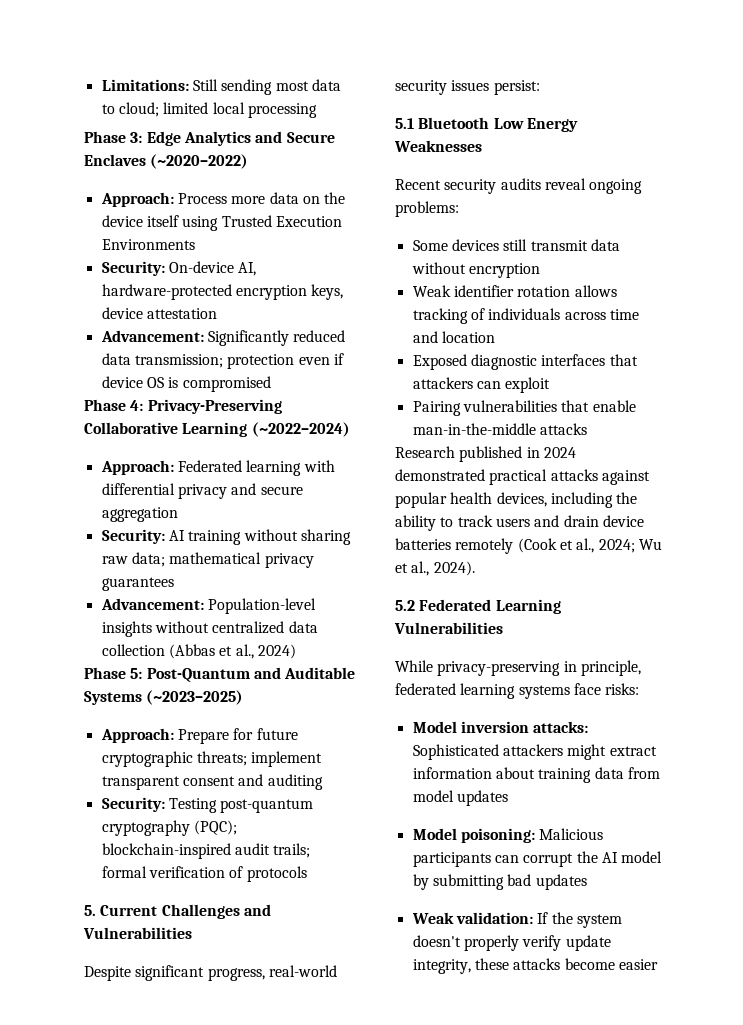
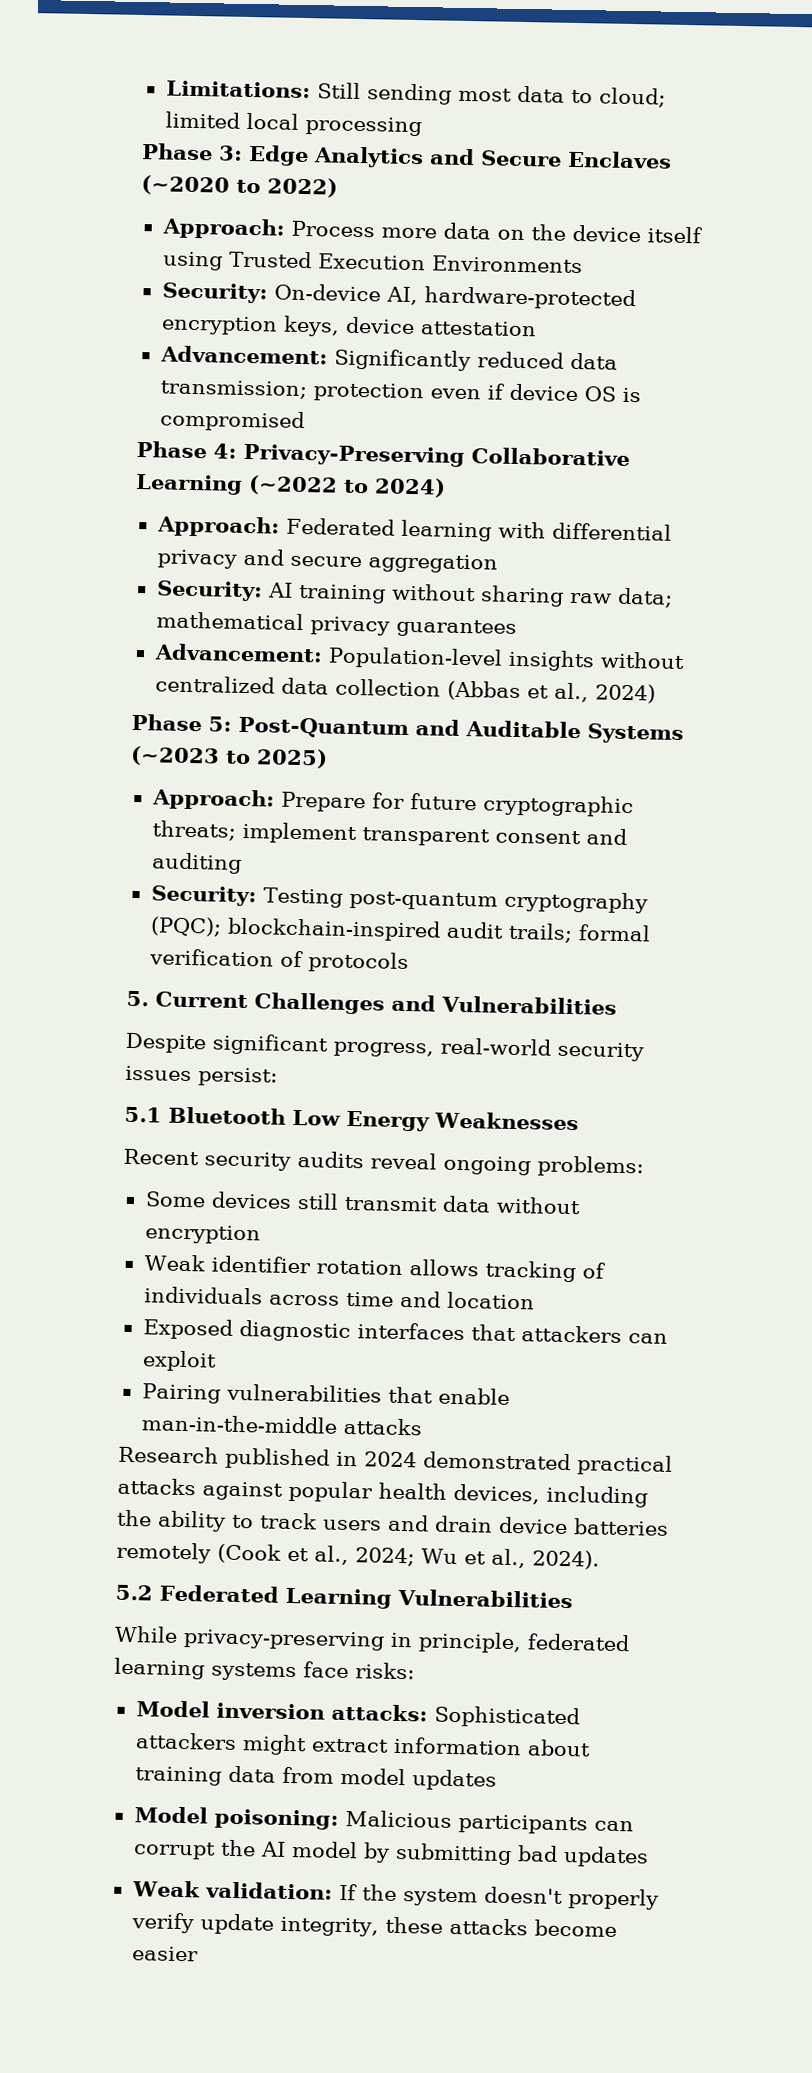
[150,154,249,169] (~2020–2022) -> [141,175,338,198] (~2020 to 2022)
[251,422,350,437] (~2022–2024) -> [248,475,446,498] (~2022 to 2024)
[146,690,244,705] (~2023–2025) -> [130,745,328,769] (~2023 to 2025)

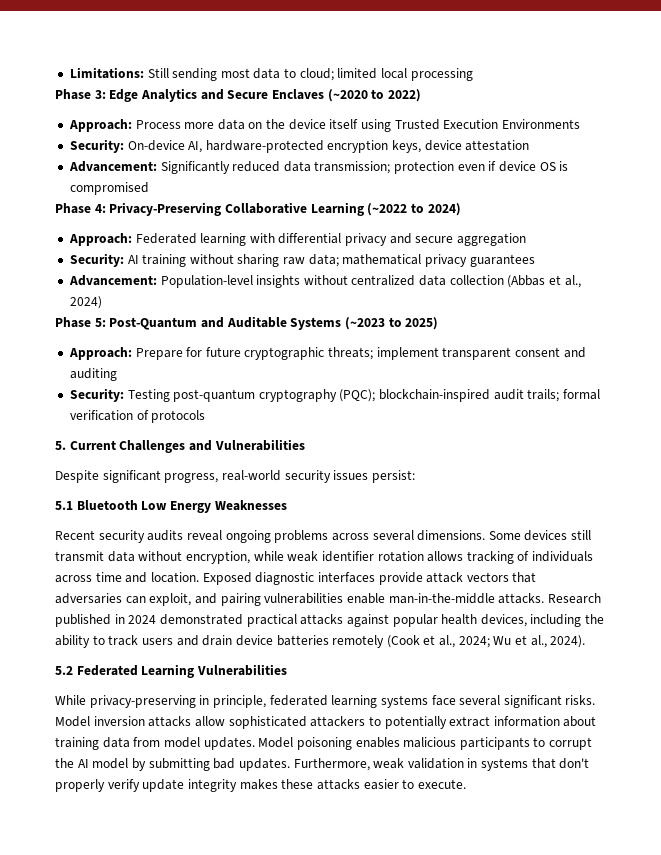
[537,1155,644,1178] problems: // -> [274,530,486,543] problems across several dimensions.
[144,1224,261,1245] [143,1254,205,1272] encryption // Weak -> [185,551,319,564] encryption, while weak
[446,1291,535,1310] location // -> [150,572,199,583] location.
[470,1324,668,1344] [141,1350,217,1372] [141,1383,433,1404] that attackers can exploit // Pairing vulnerabilities that -> [378,572,537,585] [55,593,344,606] provide attack vectors that adversaries can exploit, and pairing vulnerabilities
[342,1417,422,1436] attacks // -> [498,593,545,604] attacks.
[355,1662,415,1680] [135,1700,580,1729] [134,1732,307,1756] risks: // Model inversion attacks: Sophisticated attackers might -> [459,695,596,708] [55,716,447,729] several significant risks. Model inversion attacks allow sophisticated attackers to potentially
[411,1769,497,1791] [133,1806,634,1835] updates // Model poisoning: Malicious participants can -> [203,737,546,750] updates. Model poisoning enables malicious participants to
[562,1846,649,1868] [131,1880,659,1910] [130,1912,617,1938] [131,1946,199,1962] updates // Weak validation: If the system doesn't properly verify update integrity, these attacks become easier -> [238,758,590,771] [55,779,466,792] updates. Furthermore, weak validation in systems that don't properly verify update integrity makes these attacks easier to execute.

